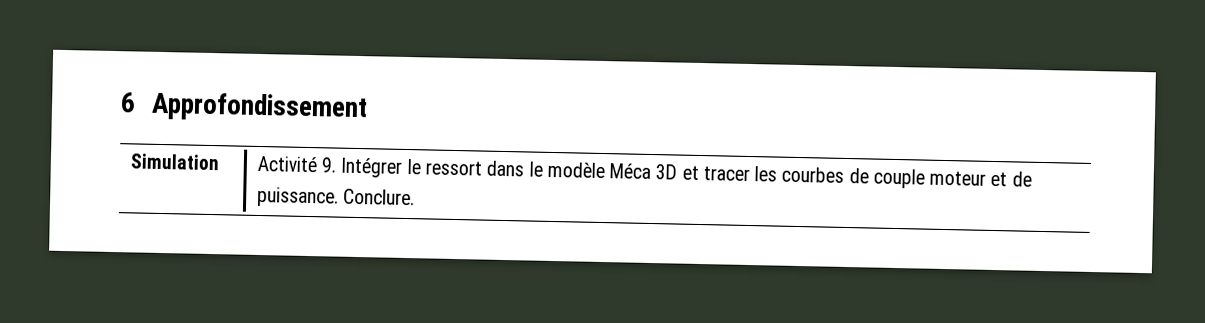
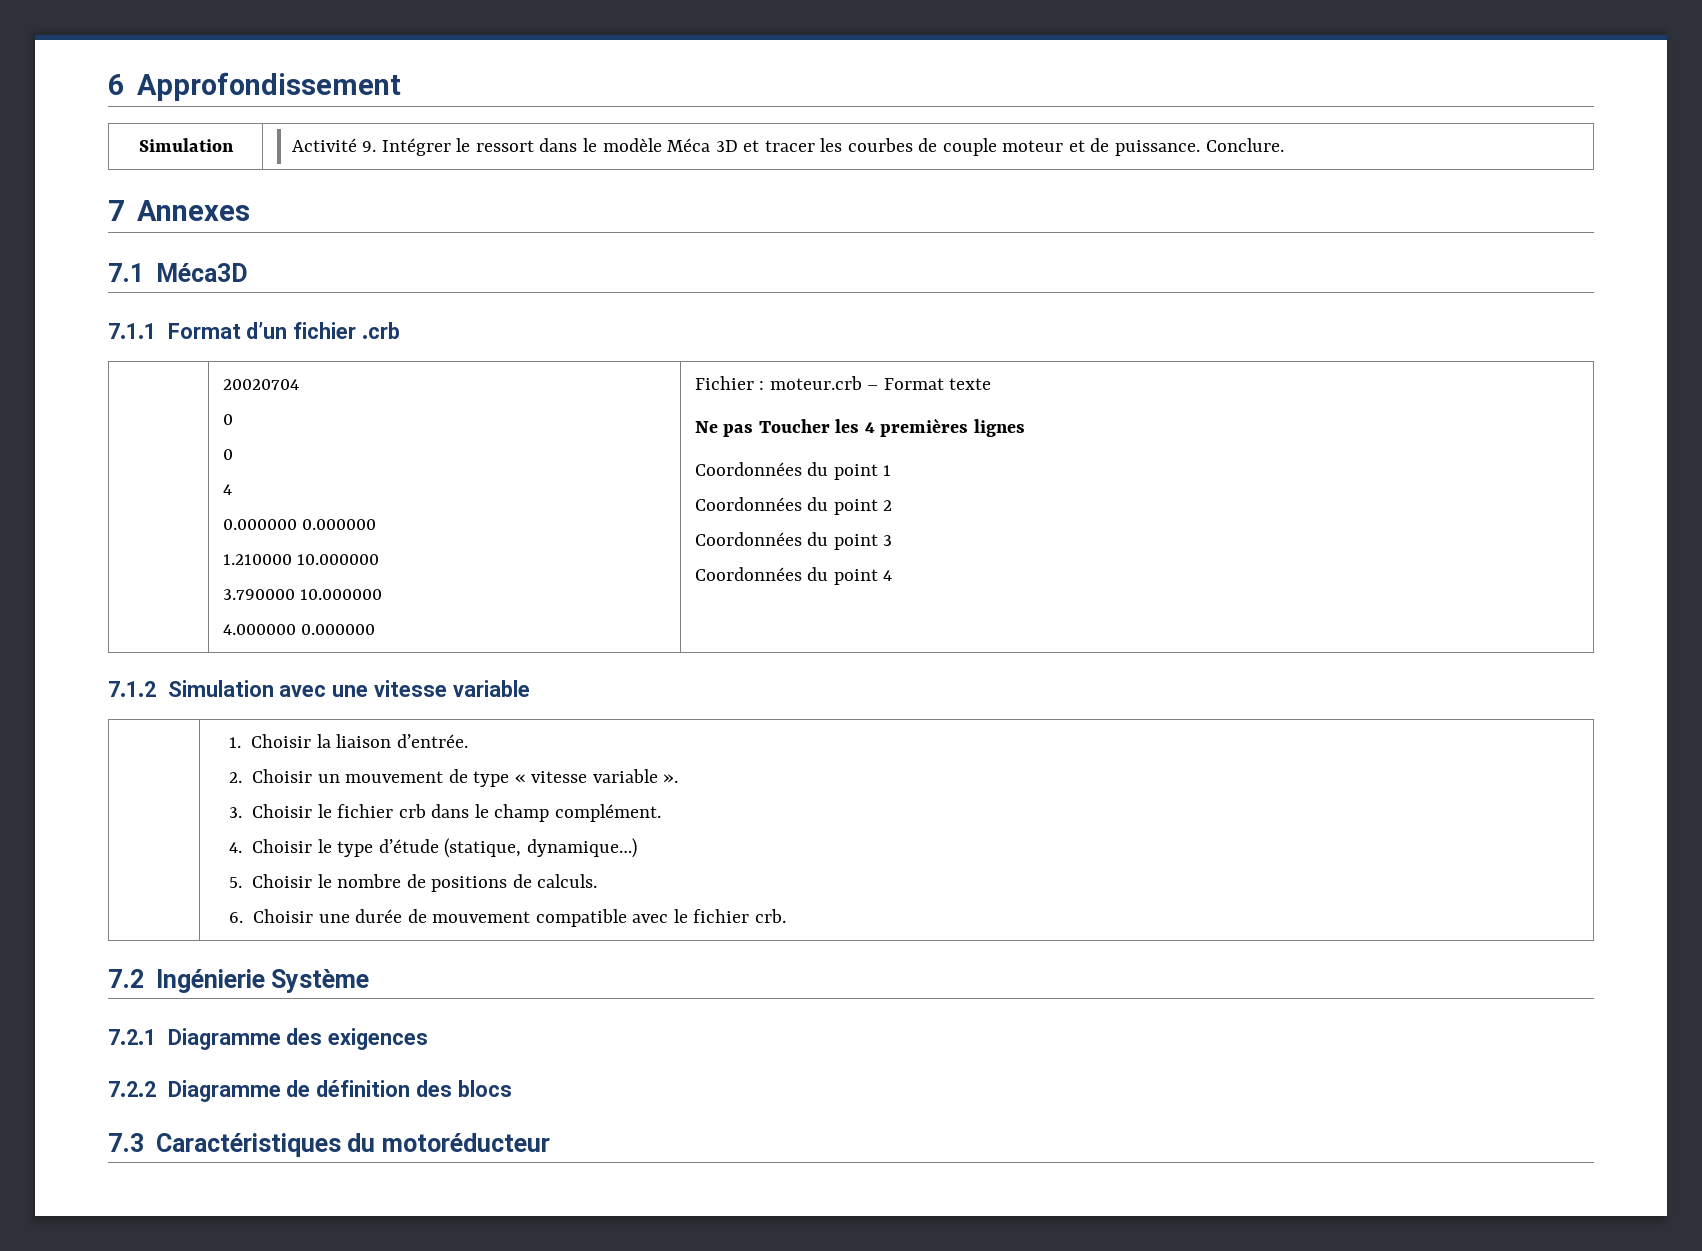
(416, 197) none -> [108,200,250,221] [108,263,248,282] [108,322,400,339] [222,379,299,390] [222,414,233,425] [222,449,233,460] [222,484,232,495] [222,519,377,530] [222,554,380,565] [222,589,383,600] [222,624,376,635] [694,376,992,390] [694,418,1025,437] [694,462,892,480] [694,497,893,515] [694,532,893,550] [694,567,893,585] [108,680,530,697] [228,734,468,748] [228,769,679,787] [228,804,661,822] [228,838,637,858] [228,874,598,892] [228,909,786,927] [108,969,370,993] [108,1028,429,1050] [108,1080,512,1102] [108,1133,550,1157] // 7 Annexes // 7.1 Méca3D // 7.1.1 Format d’un fichier .crb // | 20020704 // 0 // 0 // 4 // 0.000000 0.000000 // 1.210000 10.000000 // 3.790000 10.000000 // 4.000000 0.000000 | Fichier : moteur.crb – Format texte // Ne pas Toucher les 4 premières lignes // Coordonnées du point 1 // Coordonnées du point 2 // Coordonnées du point 3 // Coordonnées du point 4 // 7.1.2 Simulation avec une vitesse variable // | 1. Choisir la liaison d’entrée. // 2. Choisir un mouvement de type « vitesse variable ». // 3. Choisir le fichier crb dans le champ complément. // 4. Choisir le type d’étude (statique, dynamique…) // 5. Choisir le nombre de positions de calculs. // 6. Choisir une durée de mouvement compatible avec le fichier crb. // 7.2 Ingénierie Système // 7.2.1 Diagramme des exigences // 7.2.2 Diagramme de définition des blocs // 7.3 Caractéristiques du motoréducteur

